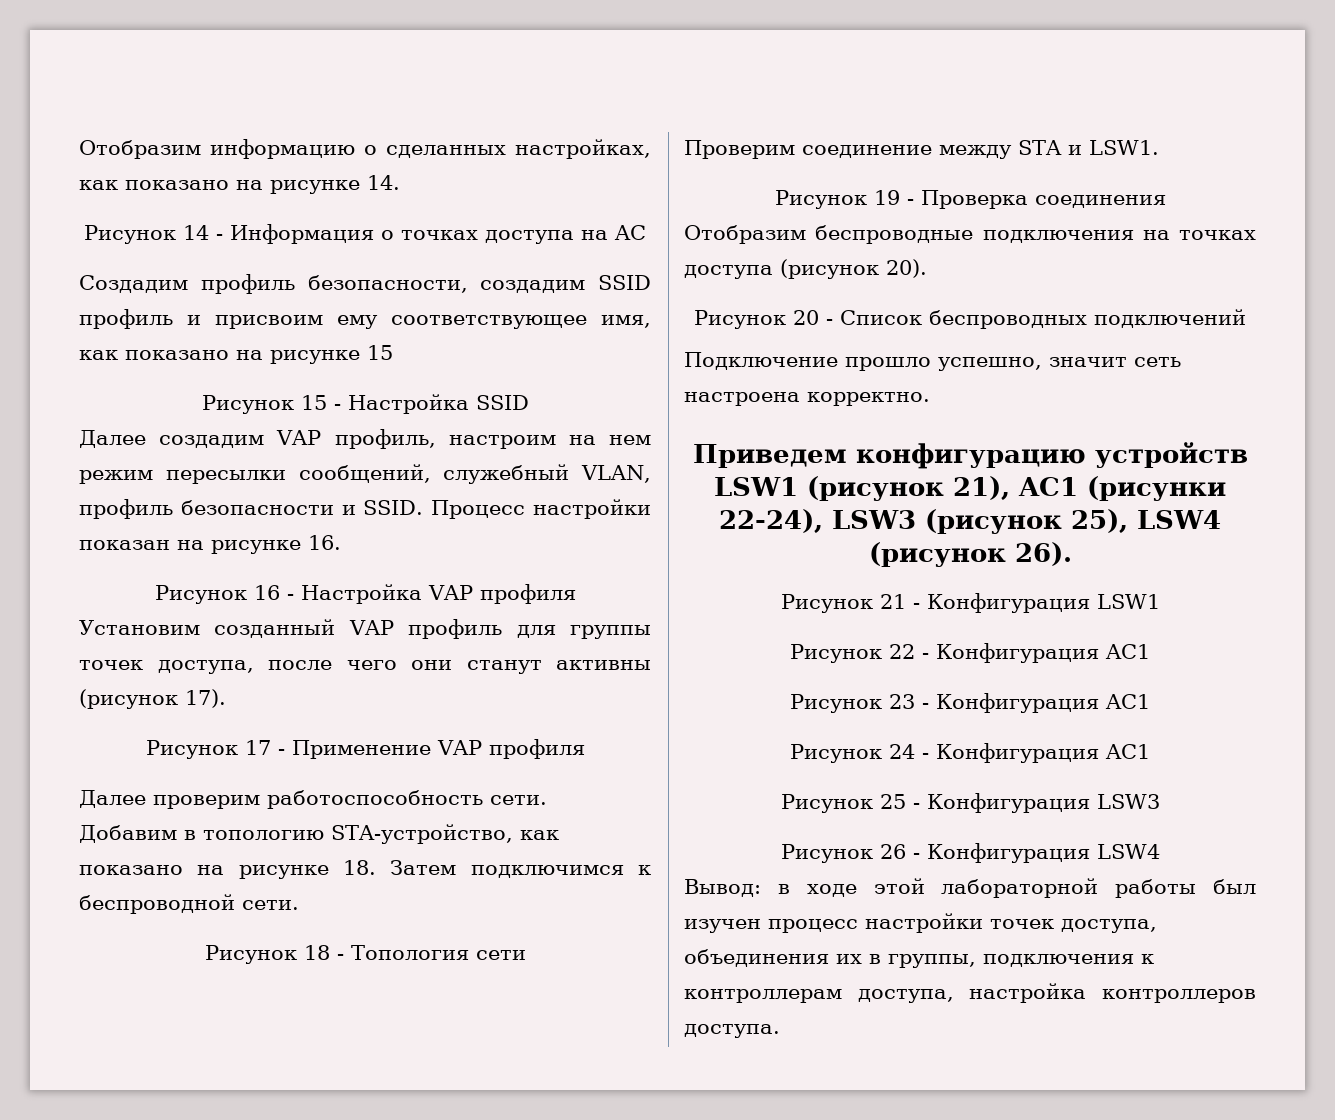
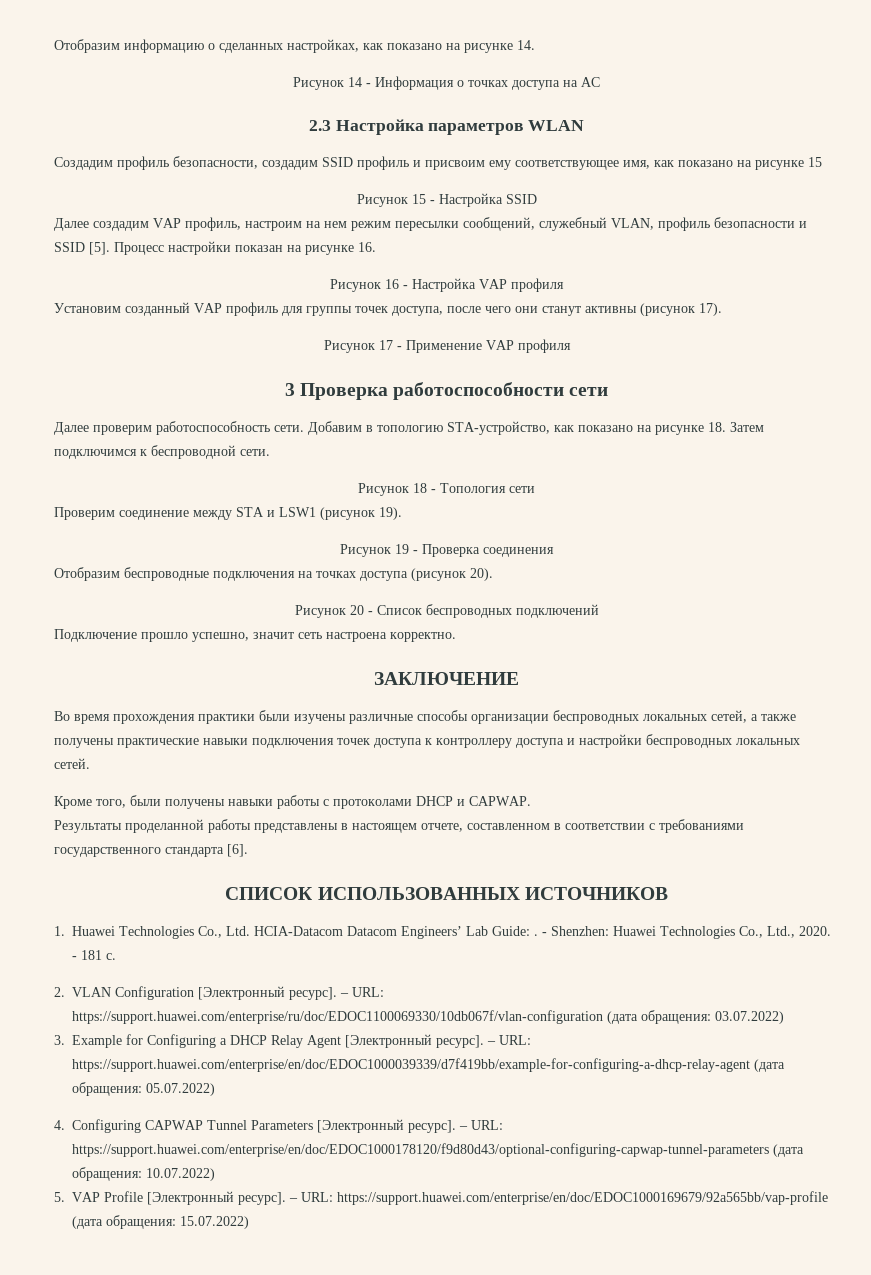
(646, 232) none -> [308,119,585,135] // 2.3 Настройка параметров WLAN
[363,500,424,515] SSID. -> [54,242,110,255] SSID [5].
(585, 749) none -> [284,382,609,400] // 3 Проверка работоспособности сети
[1088,140,1159,155] LSW1. -> [279,507,402,520] LSW1 (рисунок 19).
[692,442,1248,469] [714,476,1226,501] [719,509,1221,534] [868,542,1072,567] [780,593,1160,613] [790,643,1150,663] [790,693,1150,713] [790,743,1150,763] [780,793,1160,813] [780,843,1160,863] [684,878,1256,898] [684,913,1157,933] [684,949,1154,968] [684,983,1256,1003] [684,1024,780,1038] Приведем конфигурацию устройств LSW1 (рисунок 21), AC1 (рисунки 22-24), LSW3 (рисунок 25), LSW4 (рисунок 26). // Рисунок 21 - Конфигурация LSW1 // Рисунок 22 - Конфигурация AC1 // Рисунок 23 - Конфигурация AC1 // Рисунок 24 - Конфигурация AC1 // Рисунок 25 - Конфигурация LSW3 // Рисунок 26 - Конфигурация LSW4 // Вывод: в ходе этой лабораторной работы был изучен процесс настройки точек доступа, объединения их в группы, подключения к контроллерам доступа, настройка контроллеров доступа. -> [374,672,519,685] [54,710,796,724] [54,734,800,748] [54,758,90,769] [54,795,531,809] [54,819,744,833] [54,844,248,857] [225,887,668,900] [54,926,831,939] [72,950,116,960] [54,986,384,1000] [72,1010,784,1024] [54,1034,531,1048] [72,1058,785,1072] [72,1082,215,1096] [54,1119,503,1133] [72,1143,804,1157] [72,1167,215,1181] [54,1191,828,1205] [72,1215,249,1229] ЗАКЛЮЧЕНИЕ // Во время прохождения практики были изучены различные способы организации беспроводных локальных сетей, а также получены практические навыки подключения точек доступа к контроллеру доступа и настройки беспроводных локальных сетей. // Кроме того, были получены навыки работы с протоколами DHCP и CAPWAP. // Результаты проделанной работы представлены в настоящем отчете, составленном в соответствии с требованиями государственного стандарта [6]. // СПИСОК ИСПОЛЬЗОВАННЫХ ИСТОЧНИКОВ // 1. Huawei Technologies Co., Ltd. HCIA-Datacom Datacom Engineers’ Lab Guide: . - Shenzhen: Huawei Technologies Co., Ltd., 2020. - 181 с. // 2. VLAN Configuration [Электронный ресурс]. – URL: https://support.huawei.com/enterprise/ru/doc/EDOC1100069330/10db067f/vlan-configuration (дата обращения: 03.07.2022) // 3. Example for Configuring a DHCP Relay Agent [Электронный ресурс]. – URL: https://support.huawei.com/enterprise/en/doc/EDOC1000039339/d7f419bb/example-for-configuring-a-dhcp-relay-agent (дата обращения: 05.07.2022) // 4. Configuring CAPWAP Tunnel Parameters [Электронный ресурс]. – URL: https://support.huawei.com/enterprise/en/doc/EDOC1000178120/f9d80d43/optional-configuring-capwap-tunnel-parameters (дата обращения: 10.07.2022) // 5. VAP Profile [Электронный ресурс]. – URL: https://support.huawei.com/enterprise/en/doc/EDOC1000169679/92a565bb/vap-profile (дата обращения: 15.07.2022)

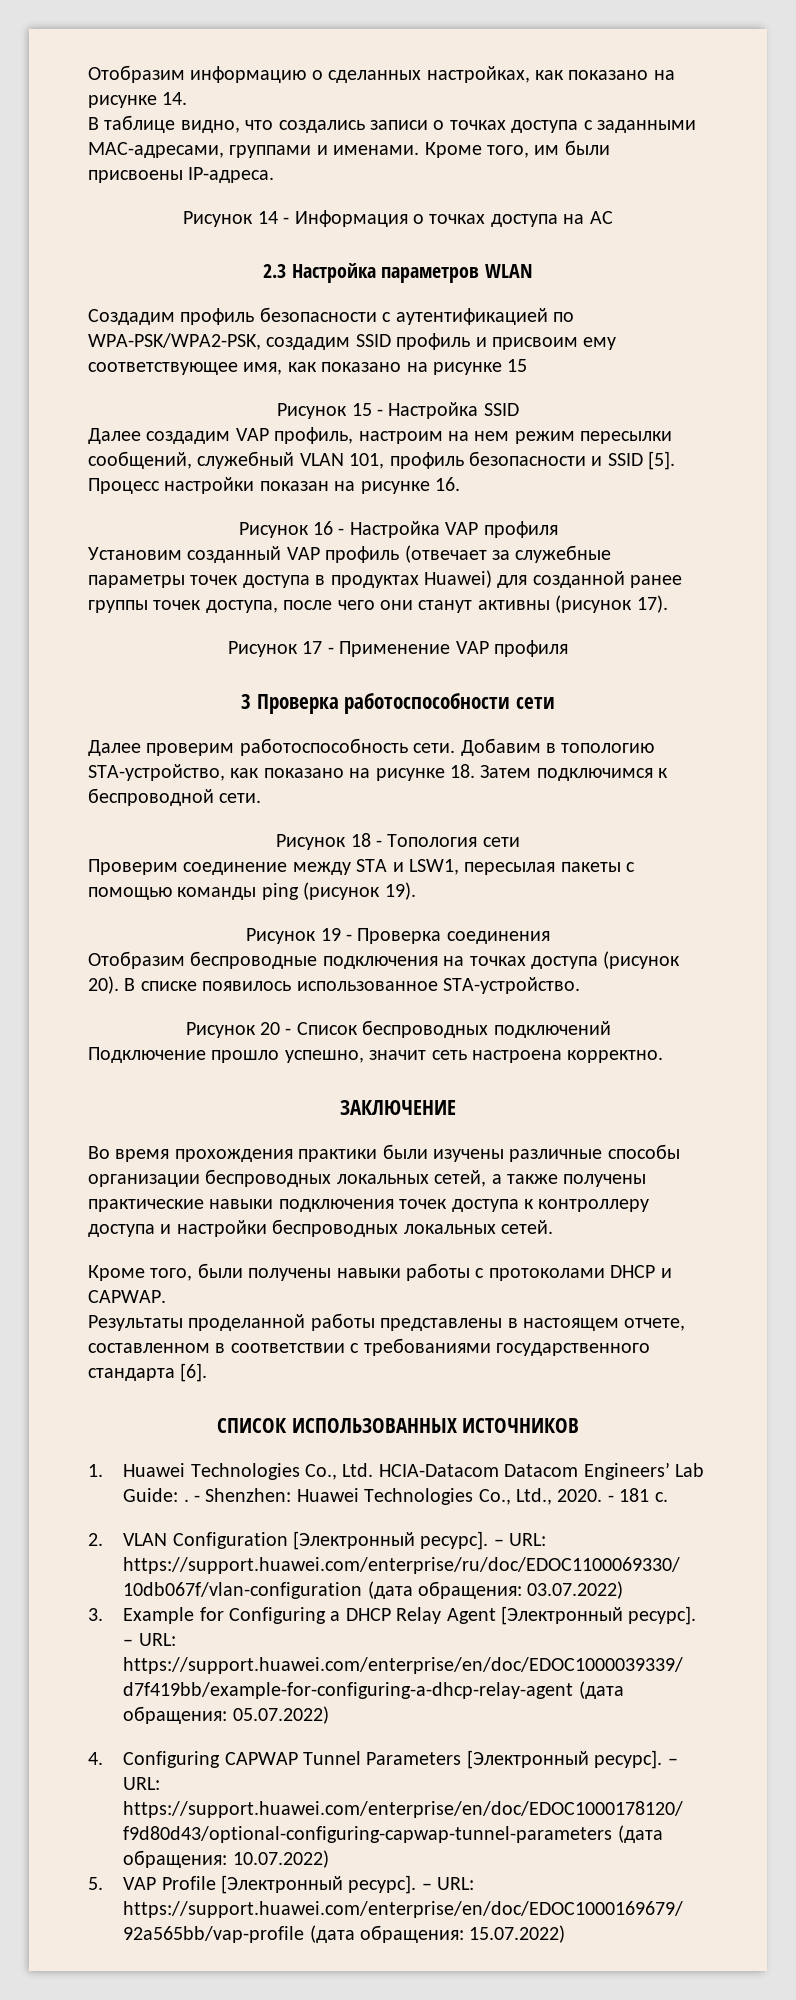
(535, 45) none -> [88,115,696,133] [88,140,610,158] [88,167,275,183] // В таблице видно, что создались записи о точках доступа с заданными MAC-адресами, группами и именами. Кроме того, им были присвоены IP-адреса.
[173,156,258,169] безопасности, -> [259,307,574,325] [88,333,261,350] безопасности с аутентификацией по WPA-PSK/WPA2-PSK,
[611,218,654,230] VLAN, -> [299,453,385,469] VLAN 101,
[282,306,303,316] для -> [404,545,612,563] [88,570,683,588] (отвечает за служебные параметры точек доступа в продуктах Huawei) для созданной ранее
[279,507,316,517] LSW1 -> [408,859,636,875] [88,883,299,900] LSW1, пересылая пакеты с помощью команды ping
(493, 574) none -> [124,977,580,994] В списке появилось использованное STA-устройство.

